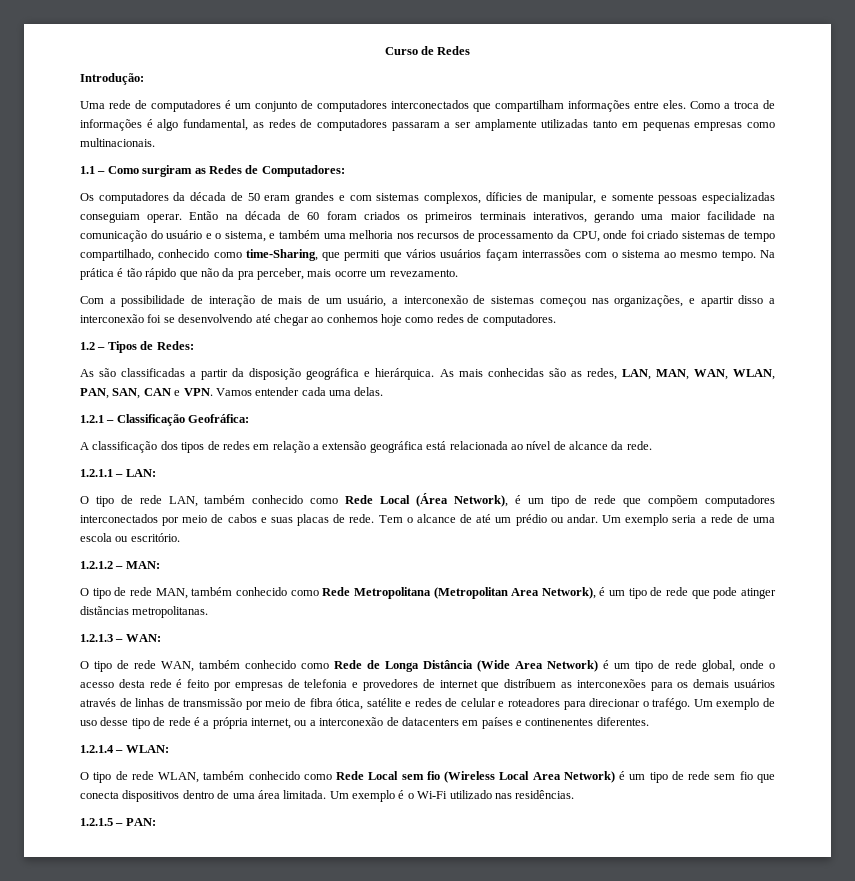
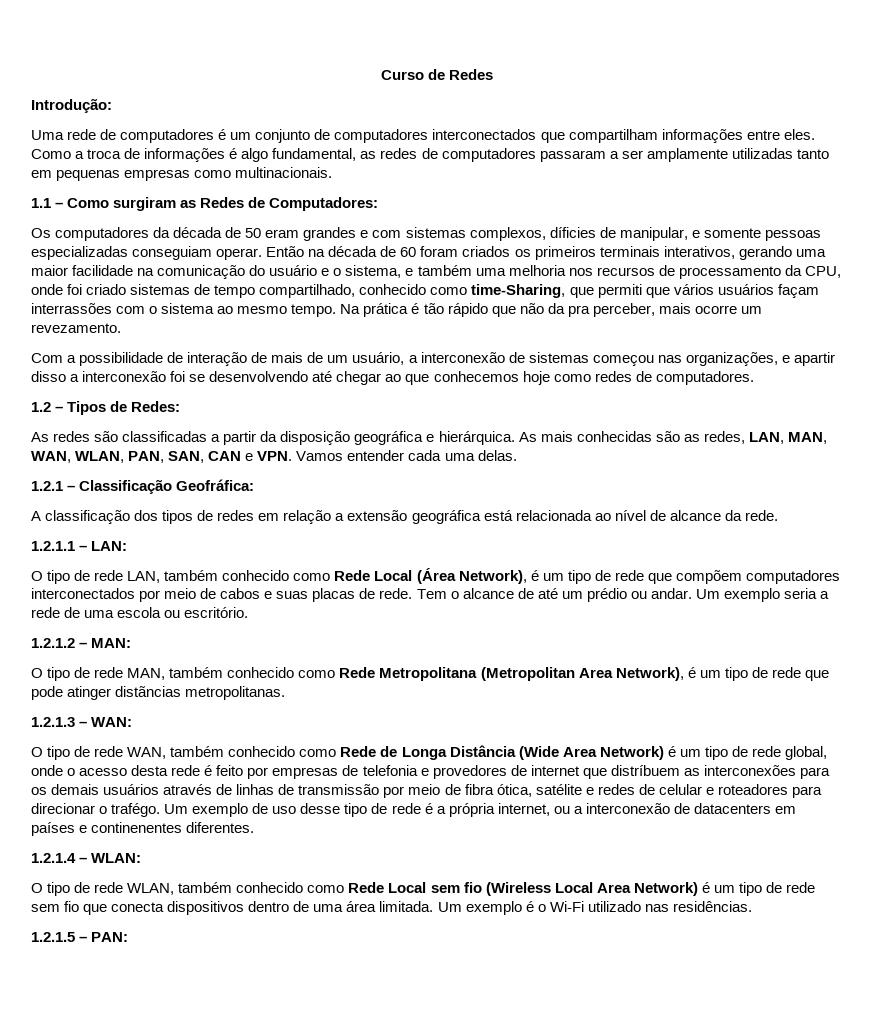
[326,314,378,323] conhemos -> [405,371,519,385] que conhecemos
(94, 373) none -> [53,431,91,442] redes

